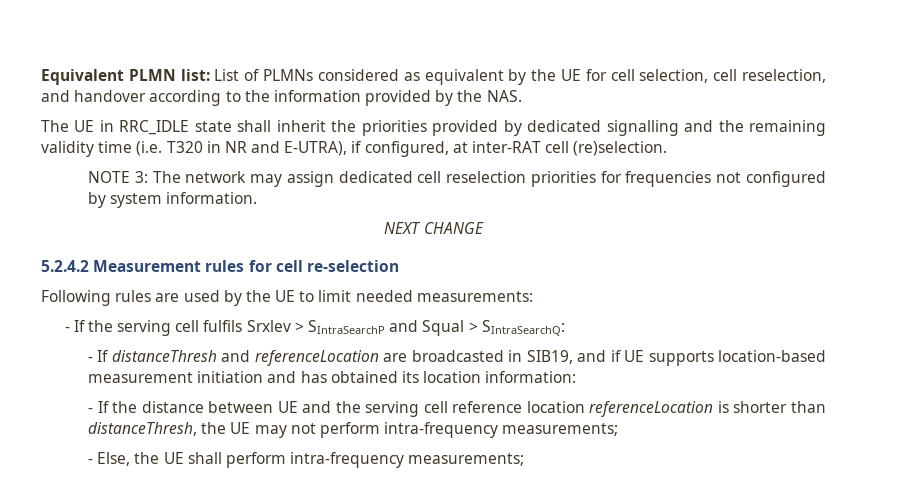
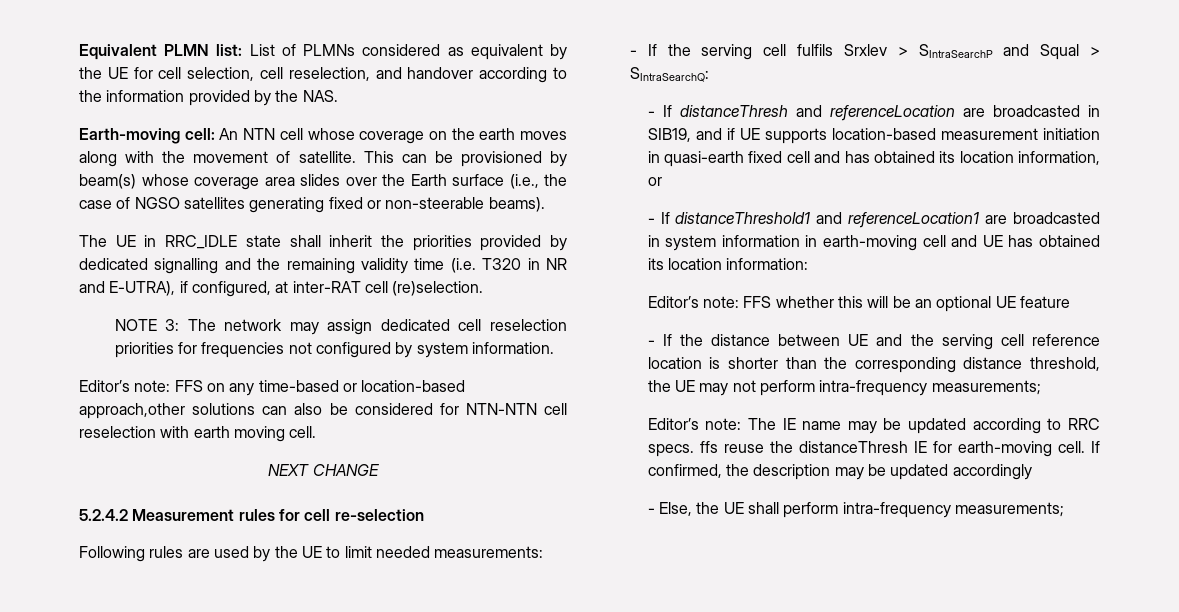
(522, 96) none -> [79,128,567,144] [79,151,568,167] [79,174,567,190] [79,197,545,213] // Earth-moving cell: An NTN cell whose coverage on the earth moves along with the movement of satellite. This can be provisioned by beam(s) whose coverage area slides over the Earth surface (i.e., the case of NGSO satellites generating fixed or non-steerable beams).
(258, 198) none -> [79,380,466,396] [79,403,567,419] [79,426,317,442] // Editor’s note: FFS on any time-based or location-based approach,other solutions can also be considered for NTN-NTN cell reselection with earth moving cell.
(264, 377) none -> [647,151,810,167] in quasi-earth fixed cell
[485,371,577,383] information: -> [1018,151,1100,165] [647,177,662,186] [647,212,1100,228] [647,235,1100,251] [647,258,809,270] [647,296,1070,312] information, or // - If distanceThreshold1 and referenceLocation1 are broadcasted in system information in earth-moving cell and UE has obtained its location information: // Editor’s note: FFS whether this will be an optional UE feature
[589,401,714,417] referenceLocation -> (702, 363) none
[88,422,198,436] distanceThresh, -> [824,357,1100,373] the corresponding distance threshold,
(619, 429) none -> [647,418,1100,434] [647,441,1100,457] [647,464,1032,480] // Editor’s note: The IE name may be updated according to RRC specs. ffs reuse the distanceThresh IE for earth-moving cell. If confirmed, the description may be updated accordingly

